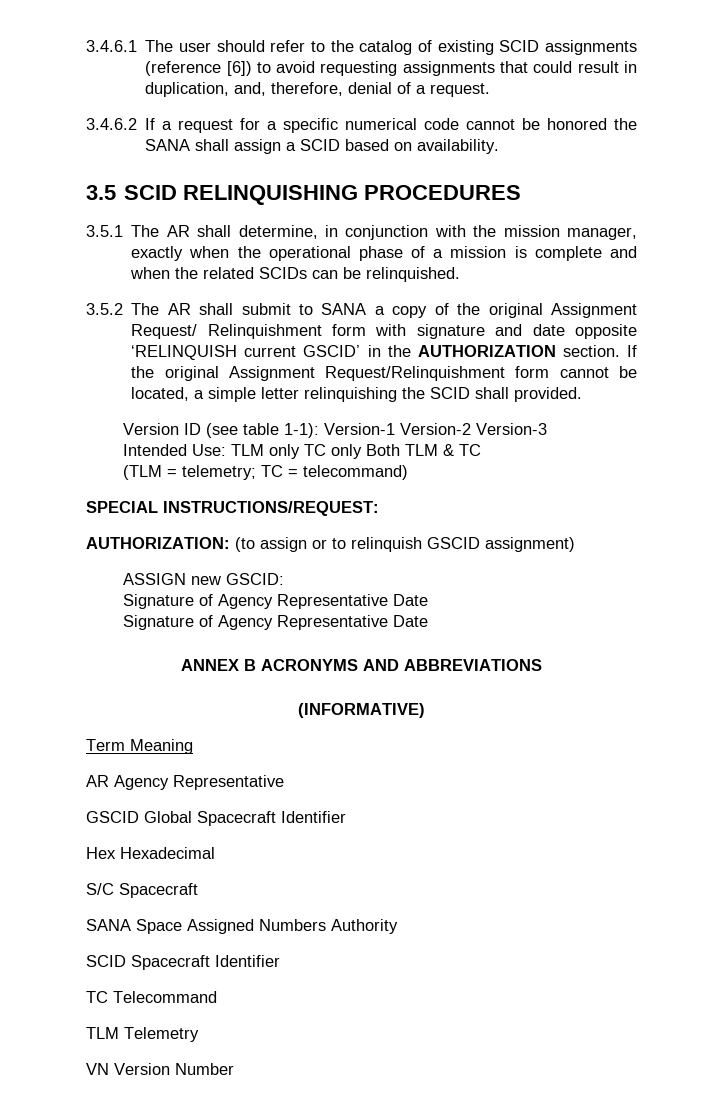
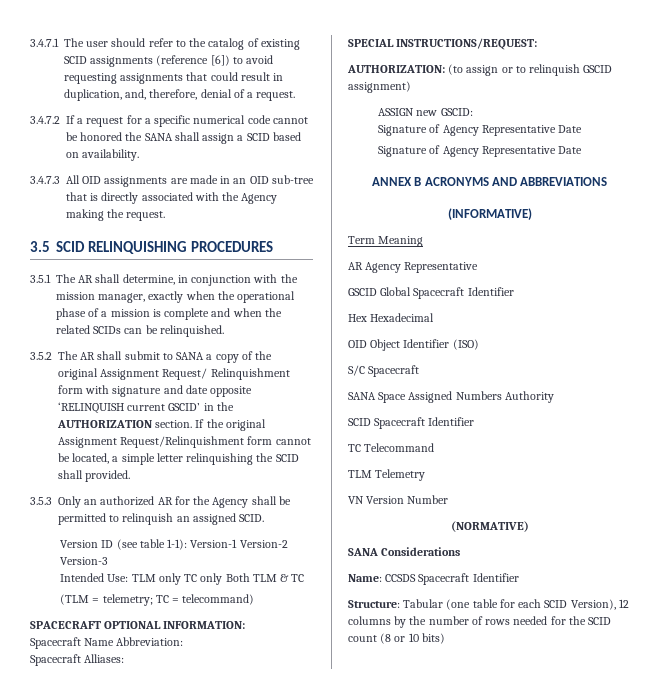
[86,40,137,52] 3.4.6.1 -> [30,38,59,47] 3.4.7.1
[86,118,137,130] 3.4.6.2 -> [30,116,60,124] 3.4.7.2
(500, 146) none -> [30,175,314,187] [66,192,278,204] [66,209,166,221] // 3.4.7.3 All OID assignments are made in an OID sub-tree that is directly associated with the Agency making the request.
(583, 394) none -> [30,496,291,508] [58,513,265,525] // 3.5.3 Only an authorized AR for the Agency shall be permitted to relinquish an assigned SCID.
(409, 472) none -> [30,621,246,629] [30,637,184,649] [30,654,125,666] // SPACECRAFT OPTIONAL INFORMATION: // Spacecraft Name Abbreviation: // Spacecraft Alliases:
(215, 853) none -> [348,339,479,351] // OID Object Identifier (ISO)
(234, 1069) none -> [450,521,529,532] [348,547,461,556] [348,573,519,585] [348,599,629,610] [348,616,612,628] [348,633,445,644] // (NORMATIVE) // SANA Considerations // Name: CCSDS Spacecraft Identifier // Structure: Tabular (one table for each SCID Version), 12 columns by the number of rows needed for the SCID count (8 or 10 bits)

